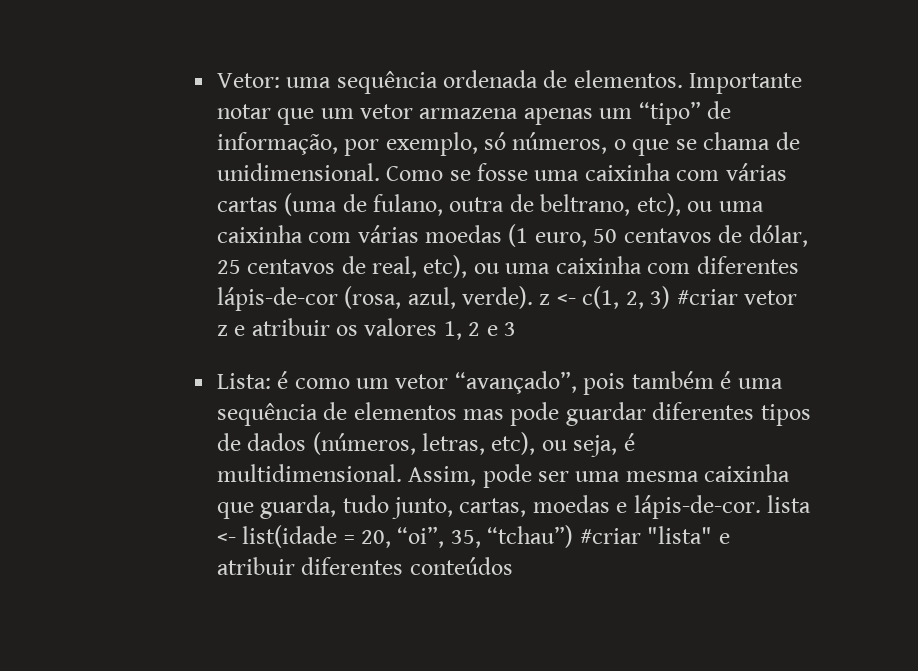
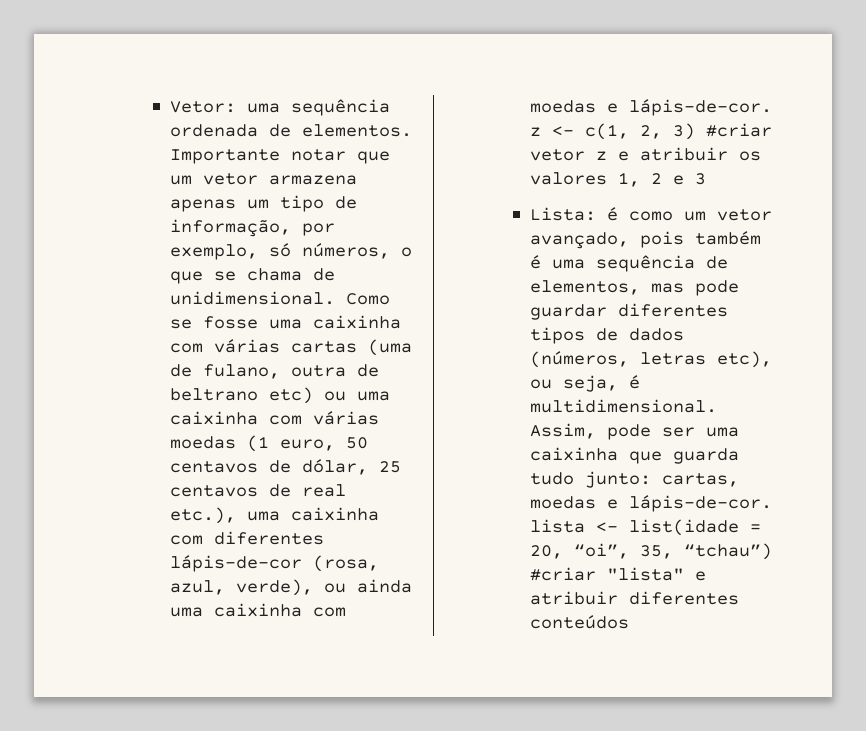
[638,101,701,125] “tipo” -> [279,195,324,212] tipo
[540,193,681,216] beltrano, etc), -> [169,387,313,404] beltrano etc)
[371,255,499,278] real, etc), ou -> [301,484,346,497] [169,507,236,524] real etc.),
[461,286,533,309] verde). -> [235,579,412,596] [169,603,346,617] [529,99,772,116] verde), ou ainda uma caixinha com moedas e lápis-de-cor.
[454,371,577,394] “avançado”, -> [529,232,629,249] avançado,
[353,402,457,420] elementos -> [529,280,640,295] elementos,
[421,433,485,455] letras, -> [639,352,706,365] letras
[625,471,699,482] mesma -> (739, 432) none
[260,495,453,519] guarda, tudo junto, -> [672,448,739,464] [529,471,651,488] guarda tudo junto:

